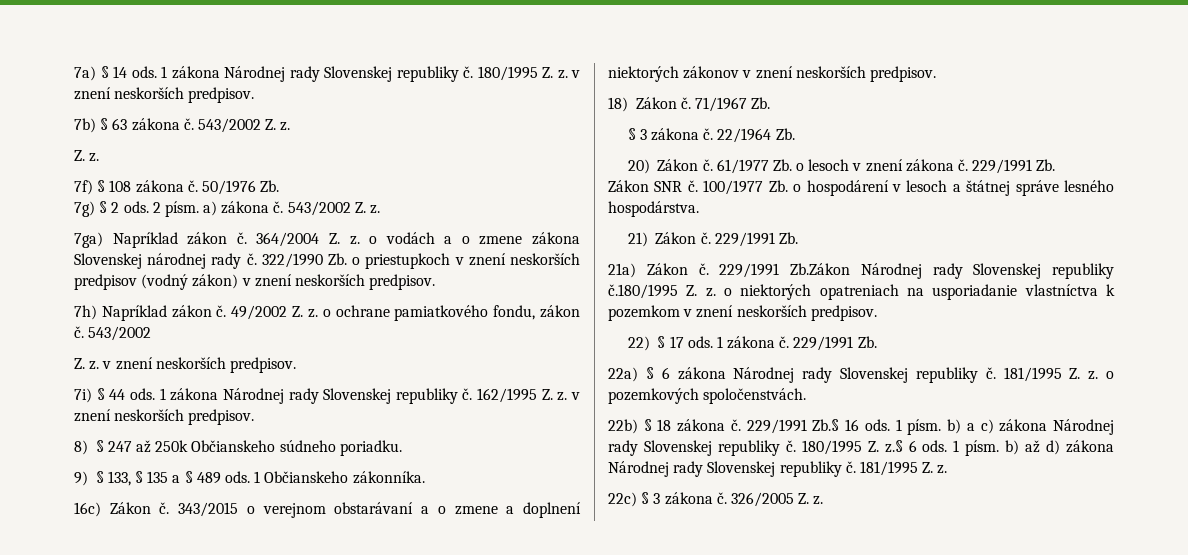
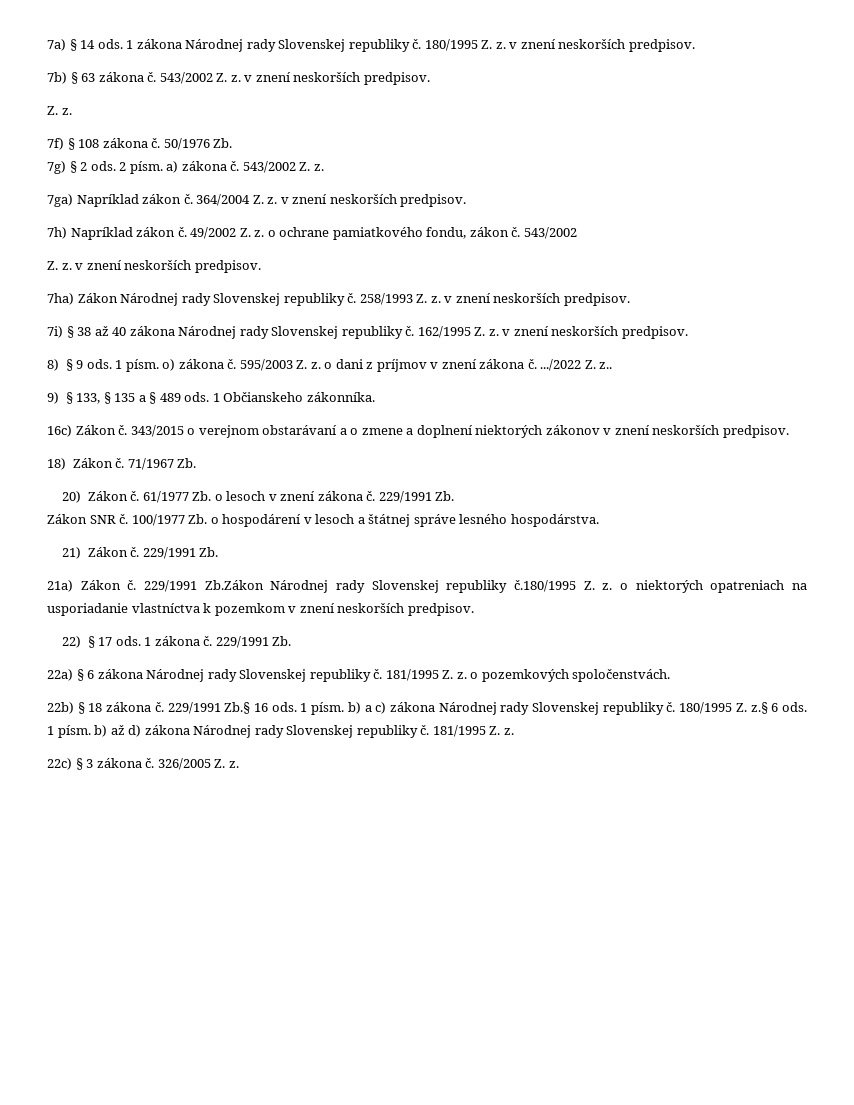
(291, 126) none -> [244,72,430,85] v znení neskorších predpisov.
[369,232,580,245] [74,253,580,269] [74,274,239,290] o vodách a o zmene zákona Slovenskej národnej rady č. 322/1990 Zb. o priestupkoch v znení neskorších predpisov (vodný zákon) -> (278, 200) none
(296, 365) none -> [47,293,630,306] // 7ha) Zákon Národnej rady Slovenskej republiky č. 258/1993 Z. z. v znení neskorších predpisov.
[109,388,166,400] 44 ods. 1 -> [77,326,127,336] 38 až 40
[107,440,402,456] 247 až 250k Občianskeho súdneho poriadku. -> [76,359,613,372] 9 ods. 1 písm. o) zákona č. 595/2003 Z. z. o dani z príjmov v znení zákona č. .../2022 Z. z..
[627,128,795,143] // § 3 zákona č. 22/1964 Zb. -> (197, 463) none

